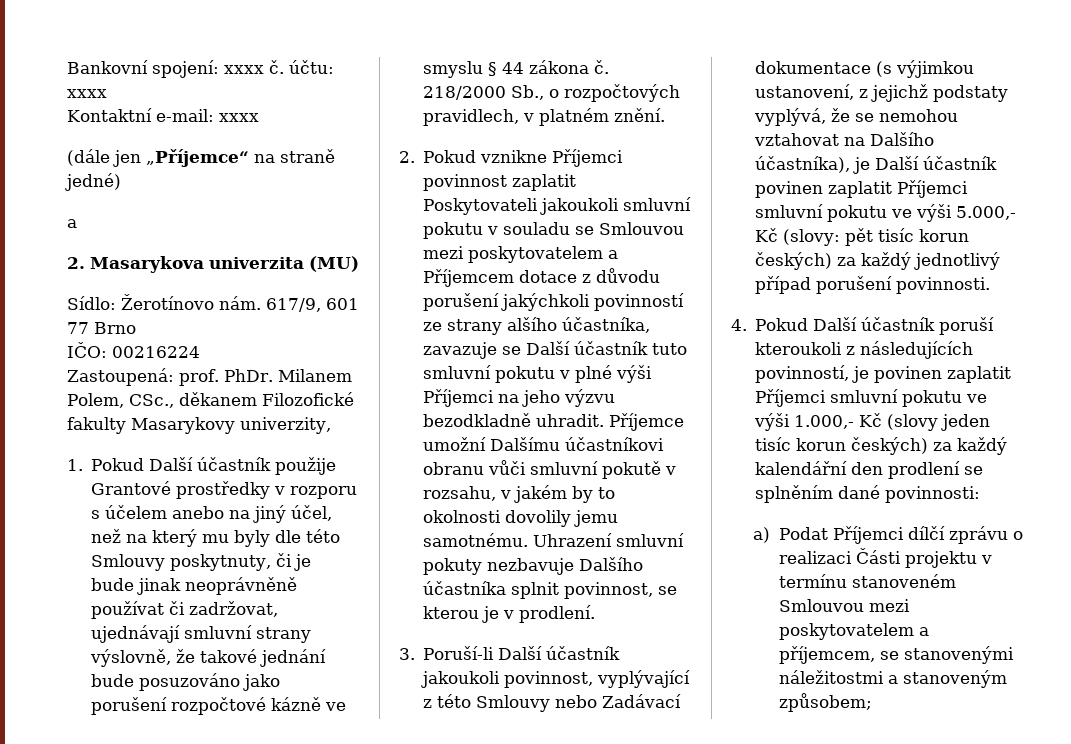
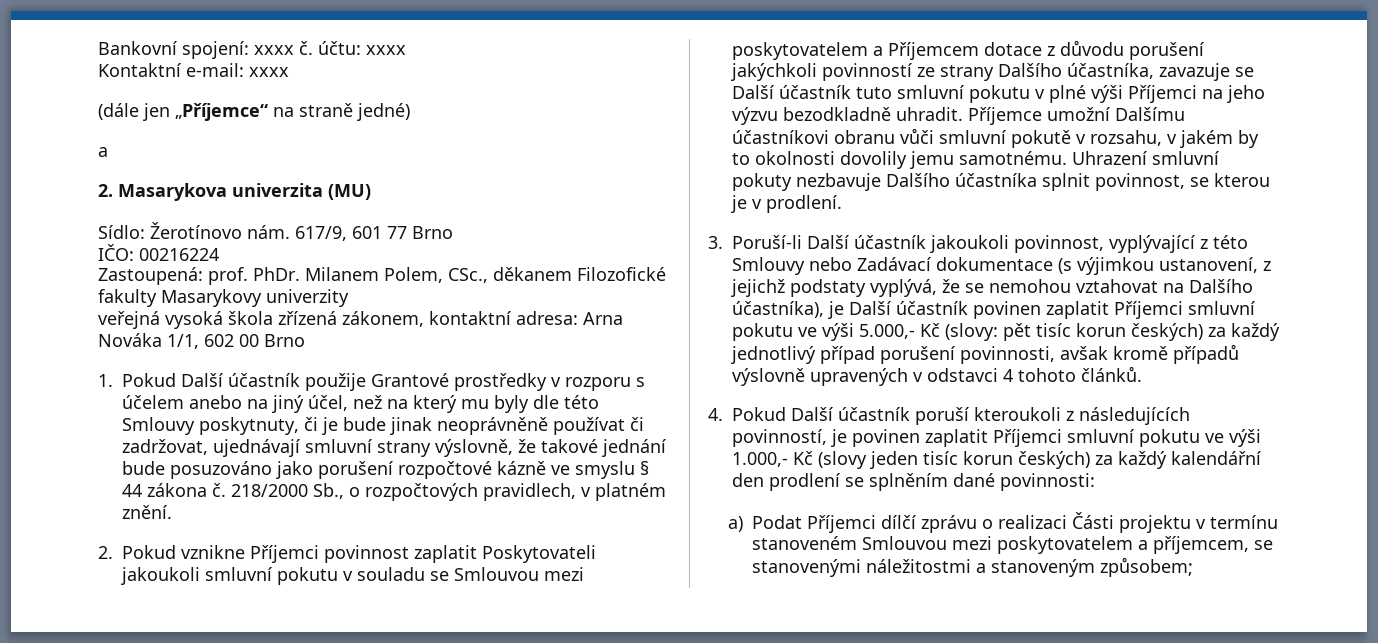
[240,417,331,434] univerzity, -> [266,289,349,307] [98,311,623,329] [98,333,305,349] univerzity // veřejná vysoká škola zřízená zákonem, kontaktní adresa: Arna Nováka 1/1, 602 00 Brno
[507,317,558,331] alšího -> [998,63,1062,77] Dalšího
[896,277,991,294] povinnosti. -> [960,344,1239,364] [732,366,1142,386] povinnosti, avšak kromě případů výslovně upravených v odstavci 4 tohoto článků.

